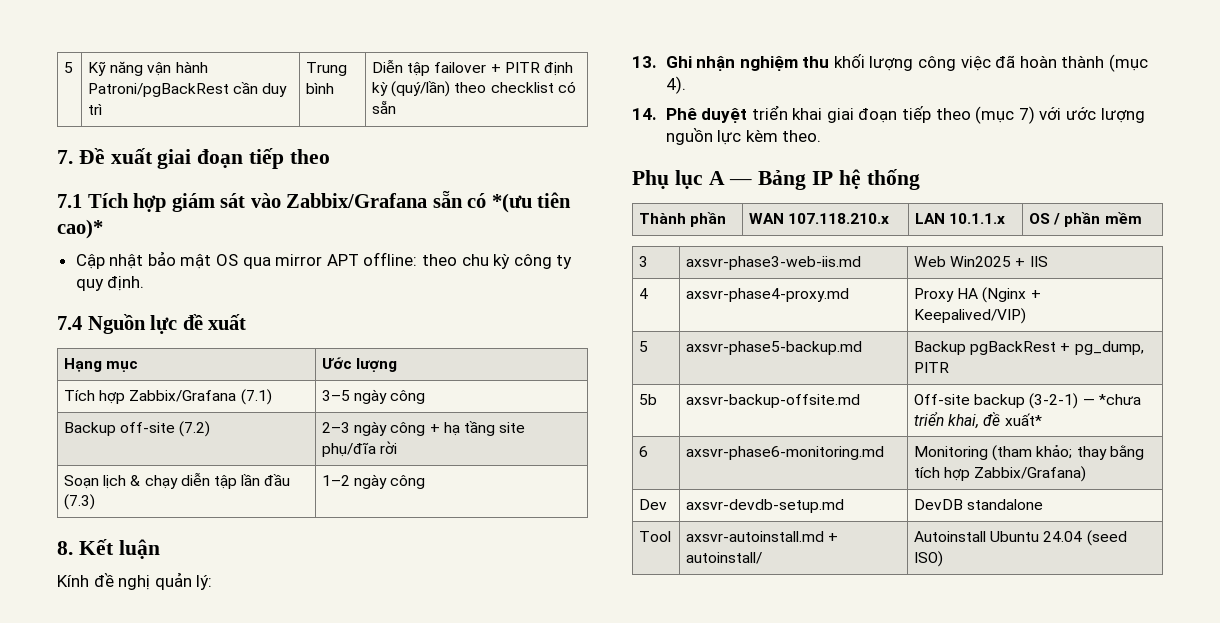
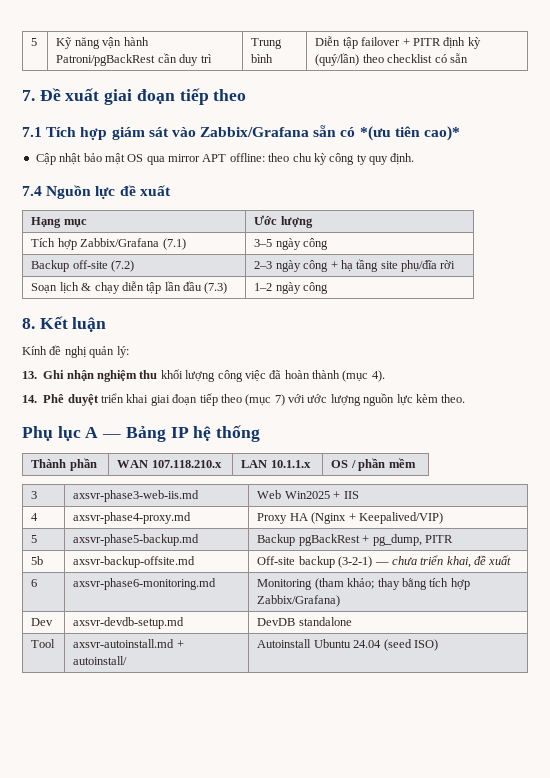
[1098,394,1141,405] *chưa -> [391,556,417,565] chưa
[1004,413,1042,426] xuất* -> [488,555,512,565] xuất

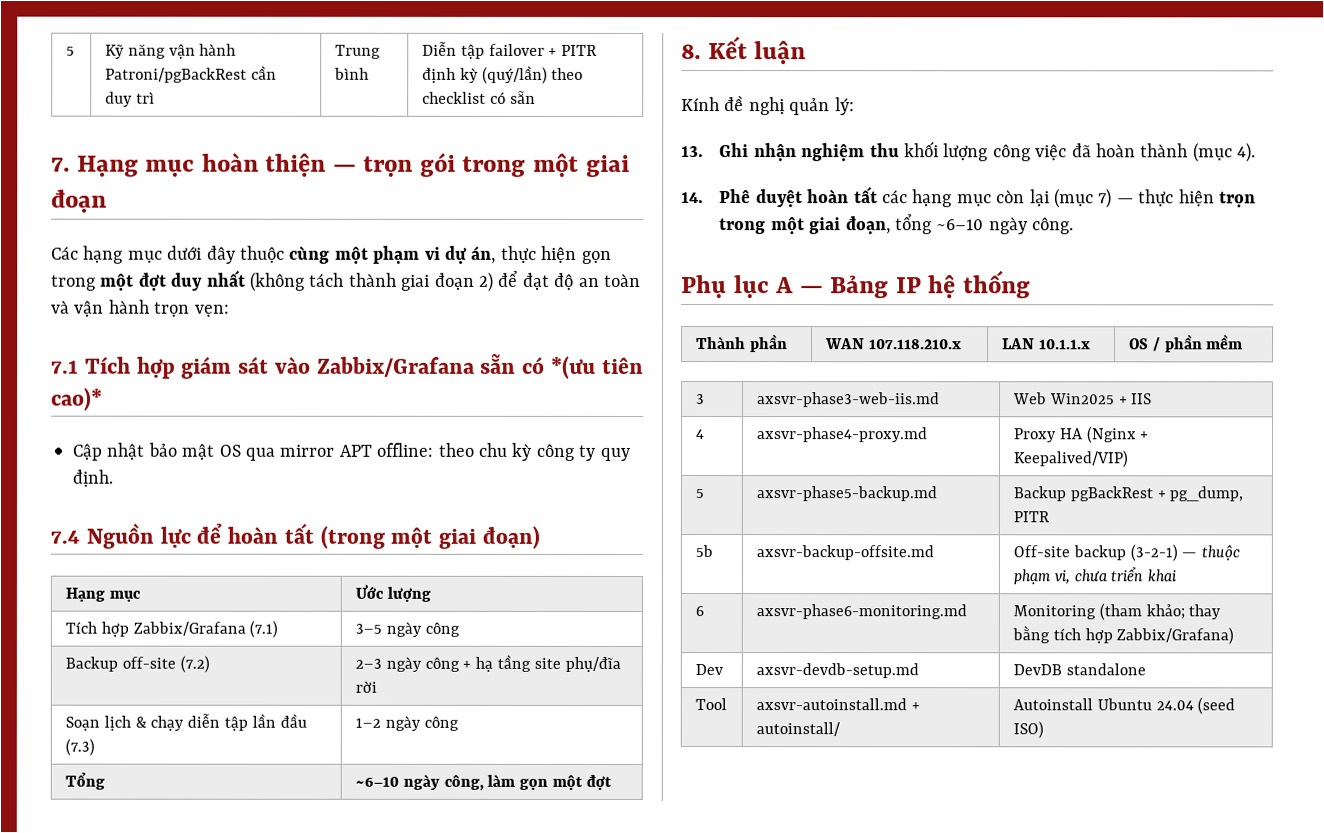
[39,88,247,105] Đề xuất giai đoạn tiếp theo -> [76,152,630,177] [51,189,107,213] [51,245,612,264] [51,270,641,292] [51,299,230,317] Hạng mục hoàn thiện — trọn gói trong một giai đoạn // Các hạng mục dưới đây thuộc cùng một phạm vi dự án, thực hiện gọn trong một đợt duy nhất (không tách thành giai đoạn 2) để đạt độ an toàn và vận hành trọn vẹn:
[119,185,171,196] đề xuất -> [196,522,540,549] để hoàn tất (trong một giai đoạn)
(329, 288) none -> [64,772,105,790] [354,773,612,791] // Tổng | ~6–10 ngày công, làm gọn một đợt
[101,393,466,406] triển khai giai đoạn tiếp theo (mục 7) với ước lượng nguồn lực kèm theo. -> [807,187,1256,209] [719,214,1075,235] hoàn tất các hạng mục còn lại (mục 7) — thực hiện trọn trong một giai đoạn, tổng ~6–10 ngày công.
[391,555,512,568] chưa triển khai, đề xuất -> [1201,545,1241,561] [1012,567,1178,585] thuộc phạm vi, chưa triển khai

